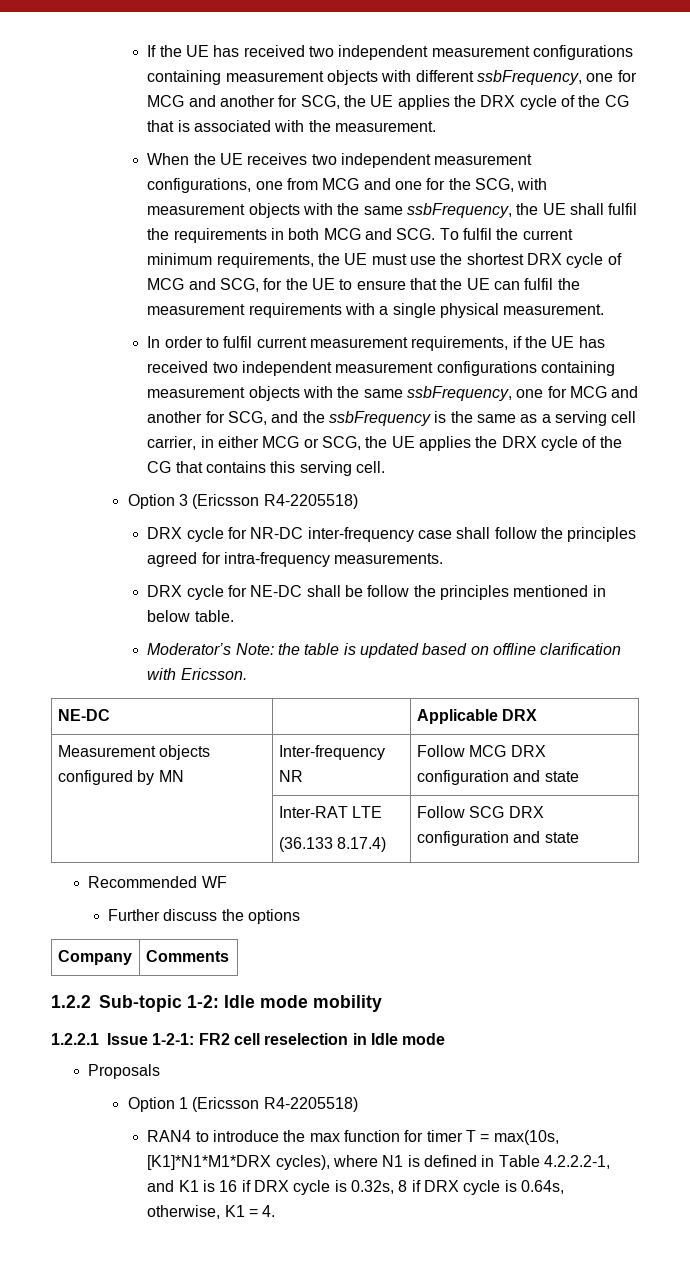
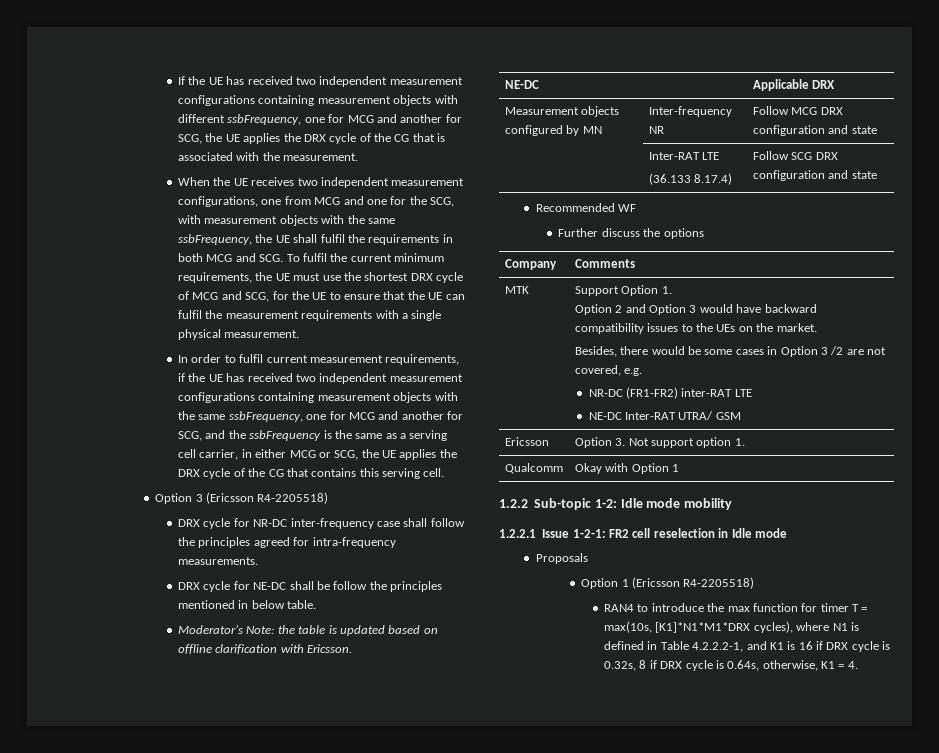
(229, 956) none -> [504,286,529,294] [574,285,672,296] [574,304,817,315] [574,323,817,334] [574,346,887,357] [574,365,643,376] [588,387,752,399] [588,411,741,420] [504,437,549,446] [574,437,745,448] [504,463,563,474] [574,463,680,474] // MTK | Support Option 1. // Option 2 and Option 3 would have backward compatibility issues to the UEs on the market. // Besides, there would be some cases in Option 3 /2 are not covered, e.g. // NR-DC (FR1-FR2) inter-RAT LTE // NE-DC Inter-RAT UTRA/ GSM // Ericsson | Option 3. Not support option 1. // Qualcomm | Okay with Option 1

